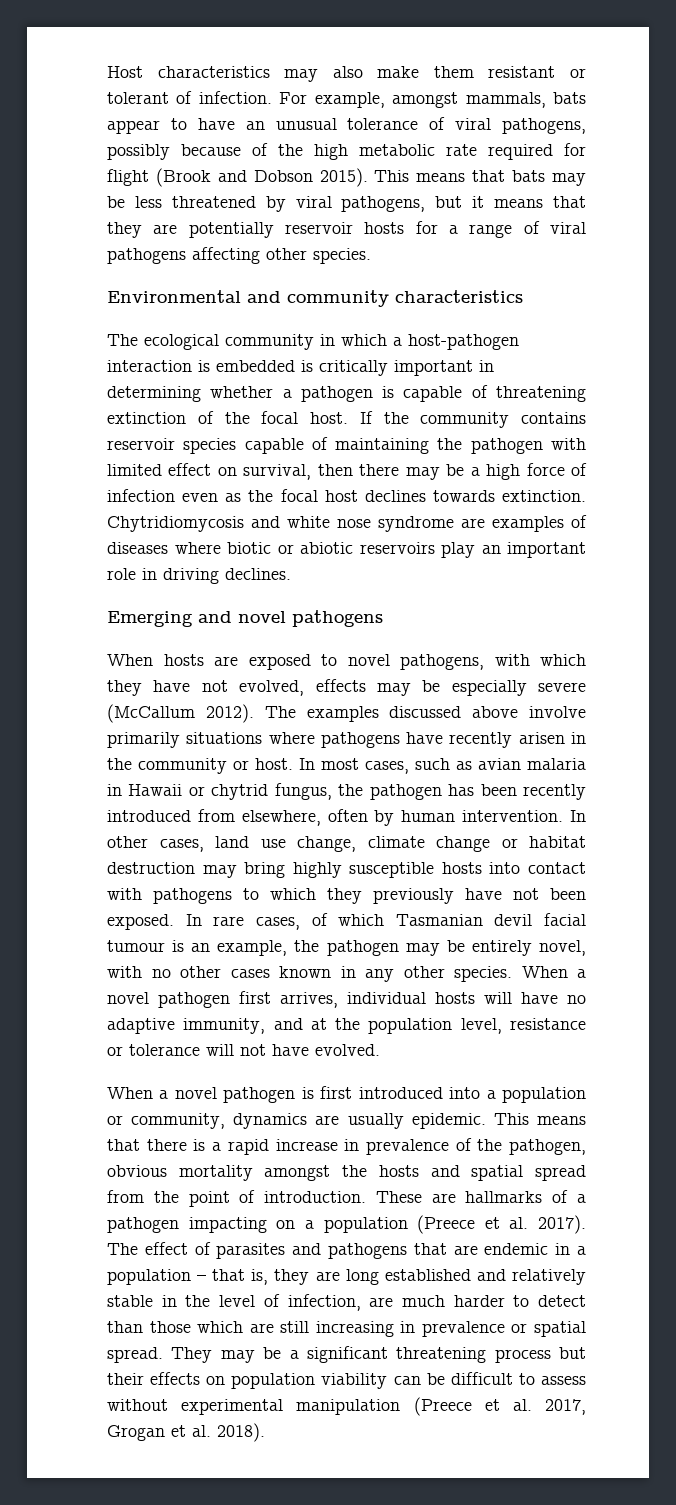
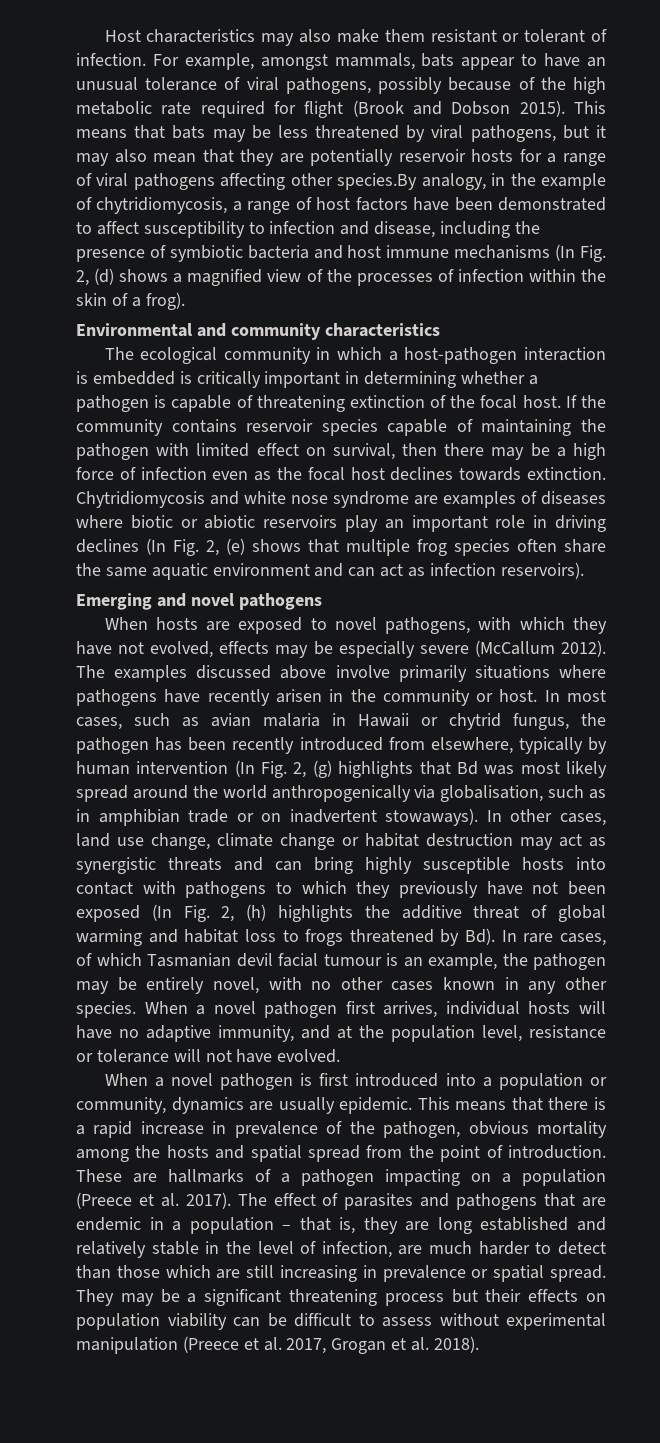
[494,199,544,208] means -> [76,149,197,166] may also mean
[313,248,371,264] species. -> [337,173,606,190] [76,197,607,214] [76,221,540,238] [76,244,607,262] [76,268,606,286] [76,292,185,310] species.By analogy, in the example of chytridiomycosis, a range of host factors have been demonstrated to affect susceptibility to infection and disease, including the presence of symbiotic bacteria and host immune mechanisms (In Fig. 2, (d) shows a magnified view of the processes of infection within the skin of a frog).
[225,568,291,580] declines. -> [76,538,606,556] [76,562,584,580] declines (In Fig. 2, (e) shows that multiple frog species often share the same aquatic environment and can act as infection reservoirs).
[327,809,368,822] often -> [518,737,583,754] typically
[462,810,564,822] intervention. -> [136,760,608,778] [76,785,606,802] [76,808,479,826] intervention (In Fig. 2, (g) highlights that Bd was most likely spread around the world anthropogenically via globalisation, such as in amphibian trade or on inadvertent stowaways).
(237, 871) none -> [559,834,606,847] [76,857,302,874] act as synergistic threats and can
[107,914,174,930] exposed. -> [76,904,606,922] [76,928,496,946] exposed (In Fig. 2, (h) highlights the additive threat of global warming and habitat loss to frogs threatened by Bd).
[264,1165,331,1181] amongst -> [76,1149,129,1162] among

